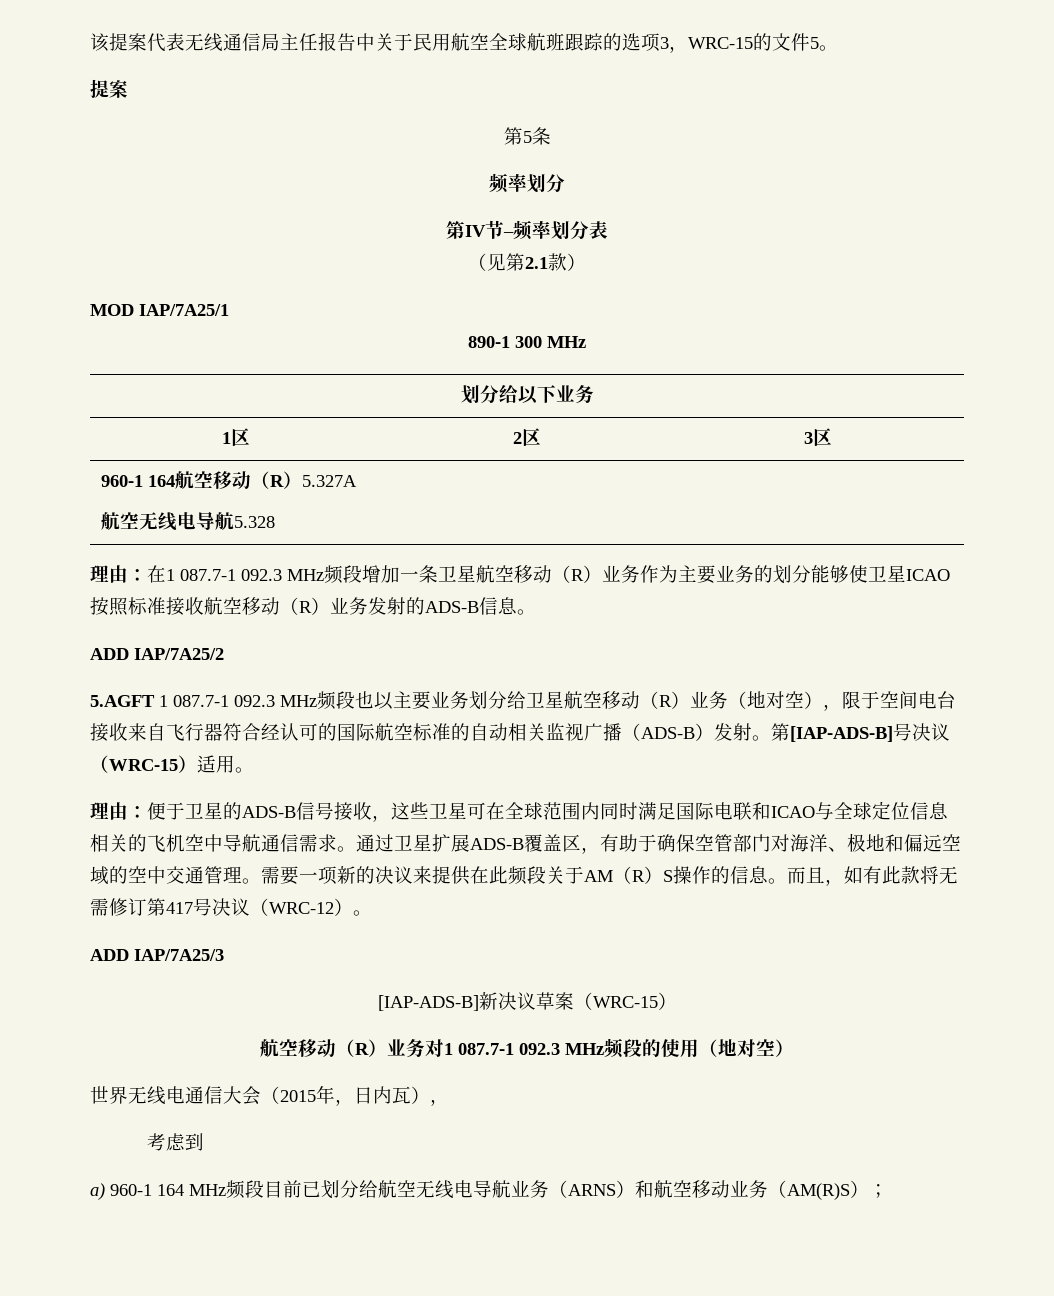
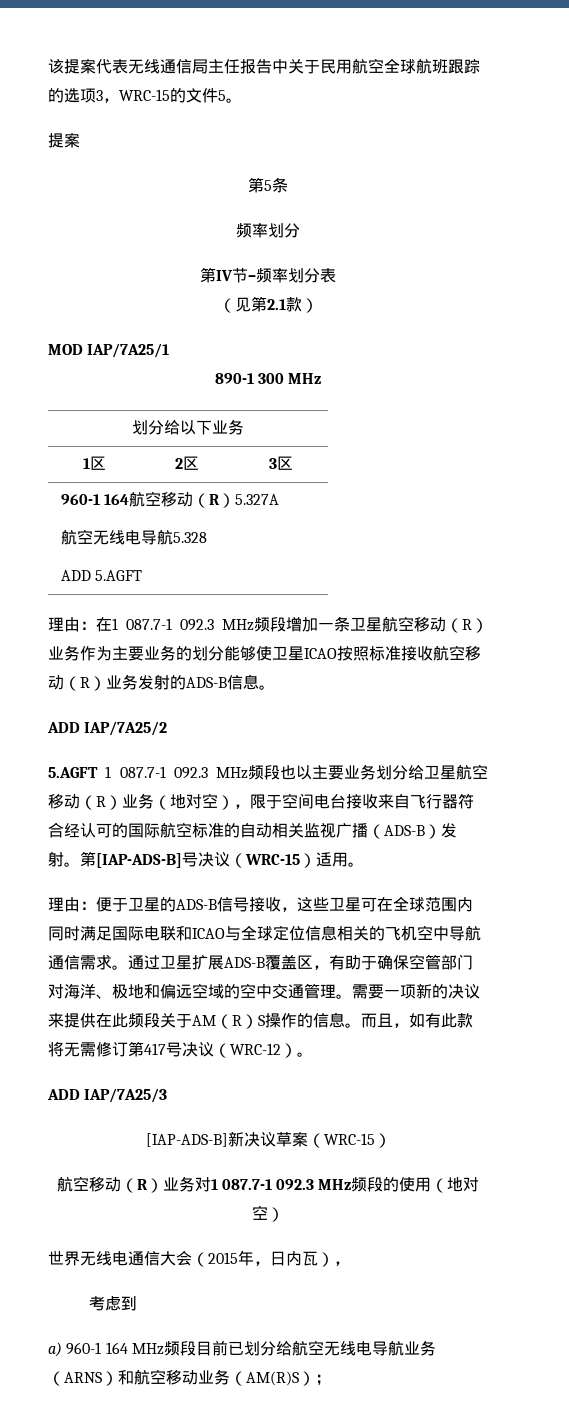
(275, 522) none -> [60,570,142,581] // ADD 5.AGFT

